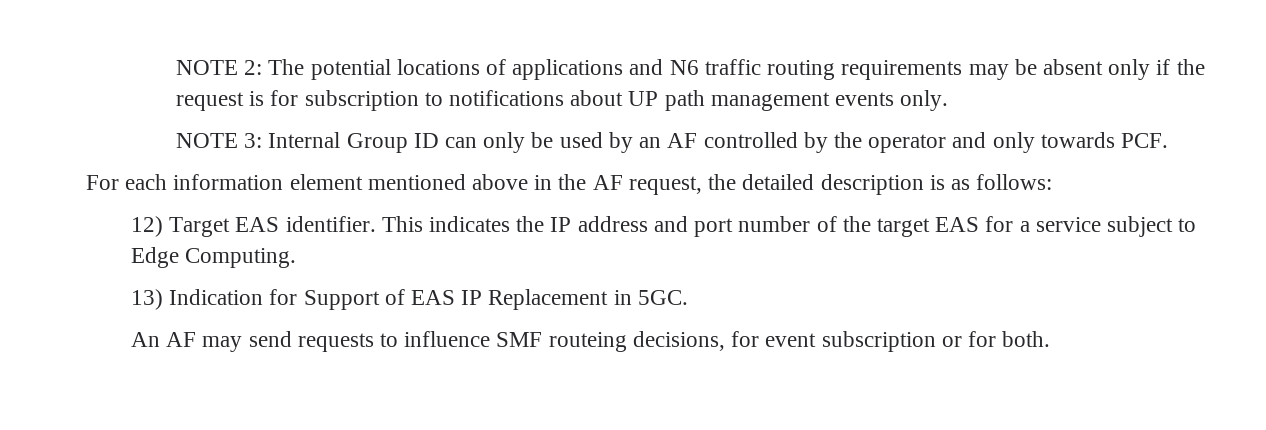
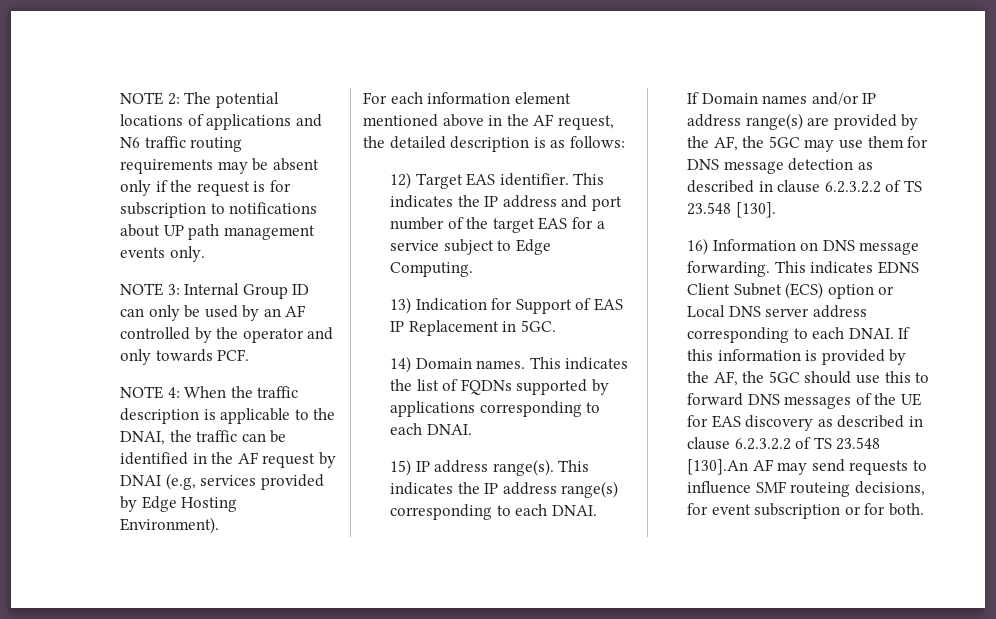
(1168, 140) none -> [119,386,299,399] [119,408,336,424] [119,430,287,445] [119,452,336,468] [119,473,324,490] [119,496,238,512] [119,517,219,534] // NOTE 4: When the traffic description is applicable to the DNAI, the traffic can be identified in the AF request by DNAI (e.g, services provided by Edge Hosting Environment).
[131,332,161,347] An -> [389,356,629,373] [389,379,609,395] [389,401,601,417] [389,423,472,435] [389,459,590,476] [389,481,619,498] [389,504,597,520] [686,92,877,105] [686,113,919,130] [686,136,929,152] [686,158,873,174] [686,180,922,193] [686,202,776,218] [686,238,920,255] [686,261,919,277] [686,282,895,299] [686,305,867,318] [686,327,911,343] [686,349,907,365] [686,371,930,386] [686,393,921,409] [686,415,923,431] [686,437,881,450] [686,459,748,475] 14) Domain names. This indicates the list of FQDNs supported by applications corresponding to each DNAI. // 15) IP address range(s). This indicates the IP address range(s) corresponding to each DNAI. // If Domain names and/or IP address range(s) are provided by the AF, the 5GC may use them for DNS message detection as described in clause 6.2.3.2.2 of TS 23.548 [130]. // 16) Information on DNS message forwarding. This indicates EDNS Client Subnet (ECS) option or Local DNS server address corresponding to each DNAI. If this information is provided by the AF, the 5GC should use this to forward DNS messages of the UE for EAS discovery as described in clause 6.2.3.2.2 of TS 23.548 [130].An

